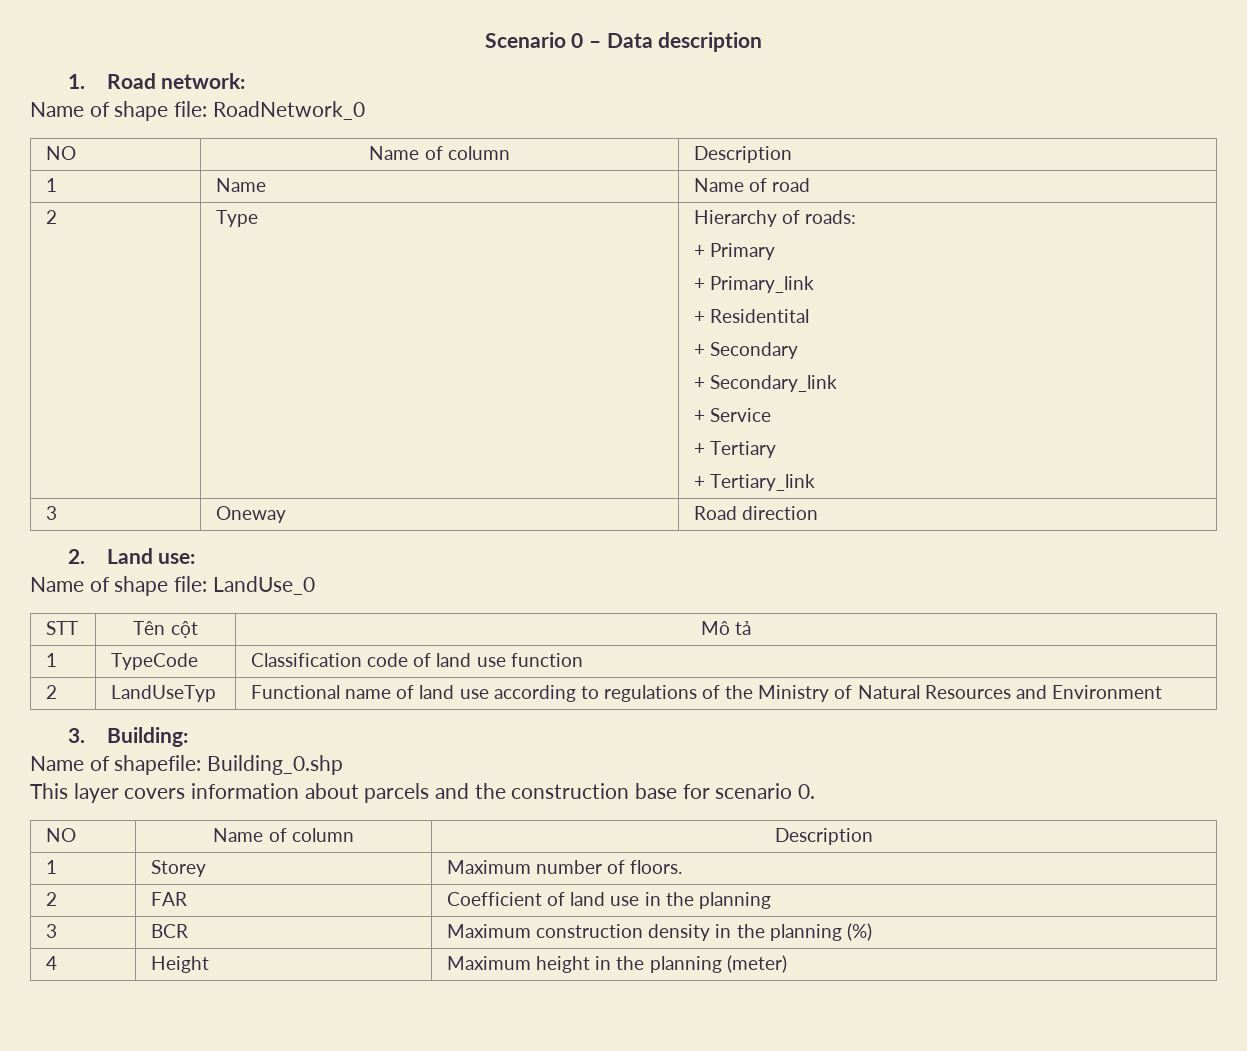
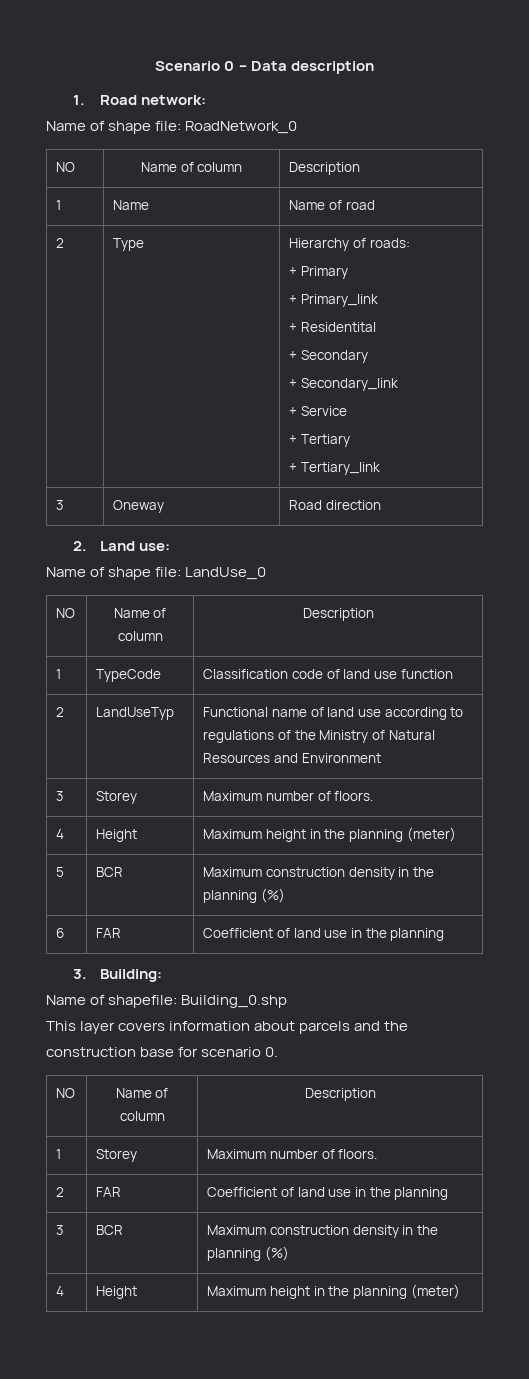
[46,621,79,635] [133,621,198,638] [700,621,752,635] STT | Tên cột | Mô tả -> [56,608,76,618] [113,608,167,618] [117,631,163,641] [302,608,374,621] NO | Name of column | Description
(1162, 692) none -> [56,791,64,801] [96,791,138,804] [203,791,374,801] [56,829,65,839] [96,829,138,842] [203,827,456,842] [56,867,65,877] [96,867,124,877] [203,867,434,880] [203,888,286,903] [56,928,65,938] [96,928,122,938] [203,928,445,941] // 3 | Storey | Maximum number of floors. // 4 | Height | Maximum height in the planning (meter) // 5 | BCR | Maximum construction density in the planning (%) // 6 | FAR | Coefficient of land use in the planning

